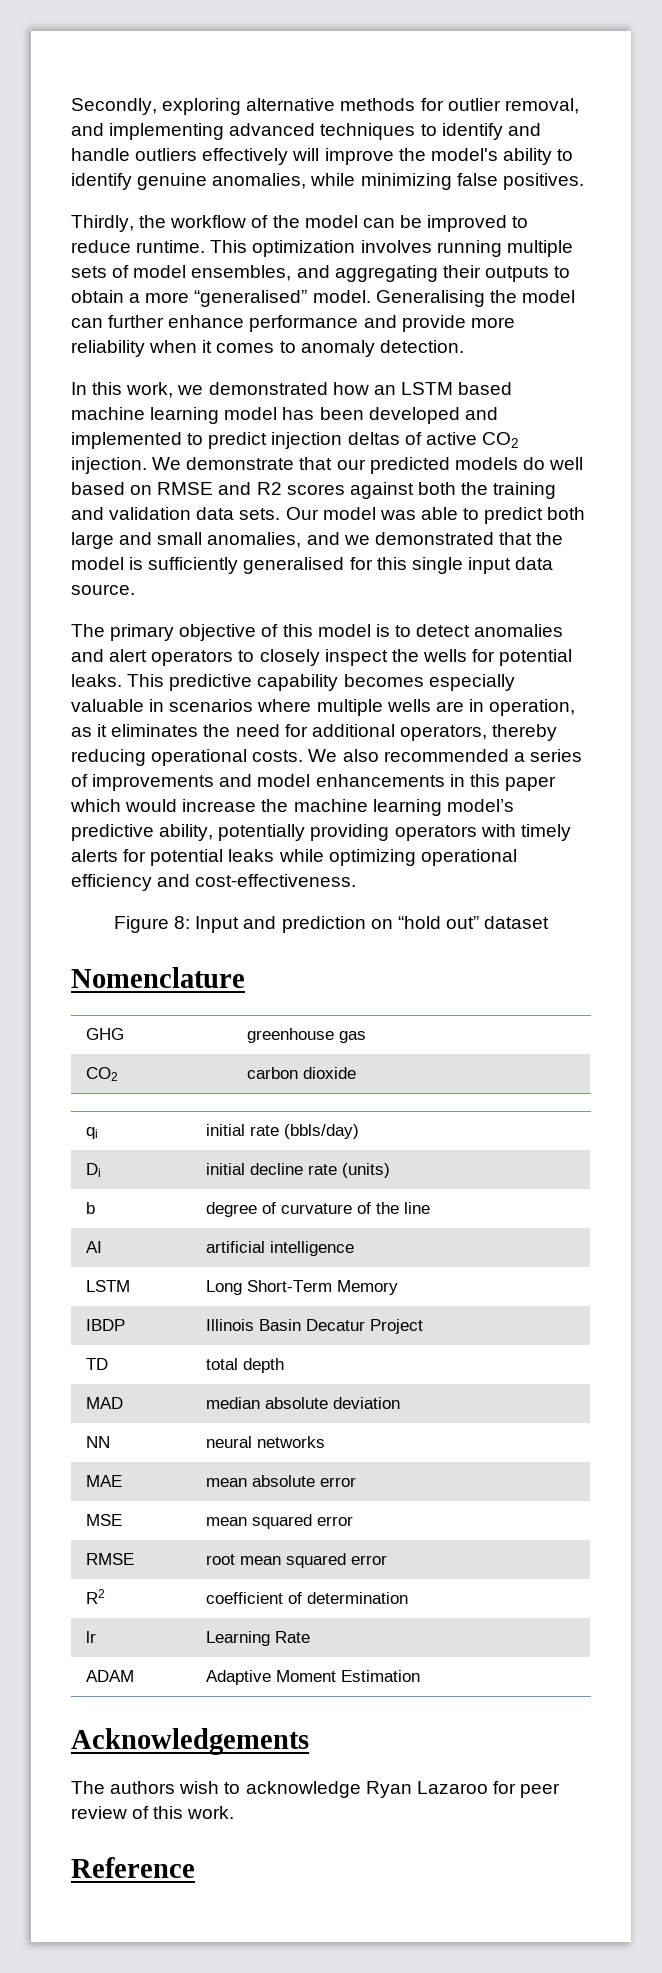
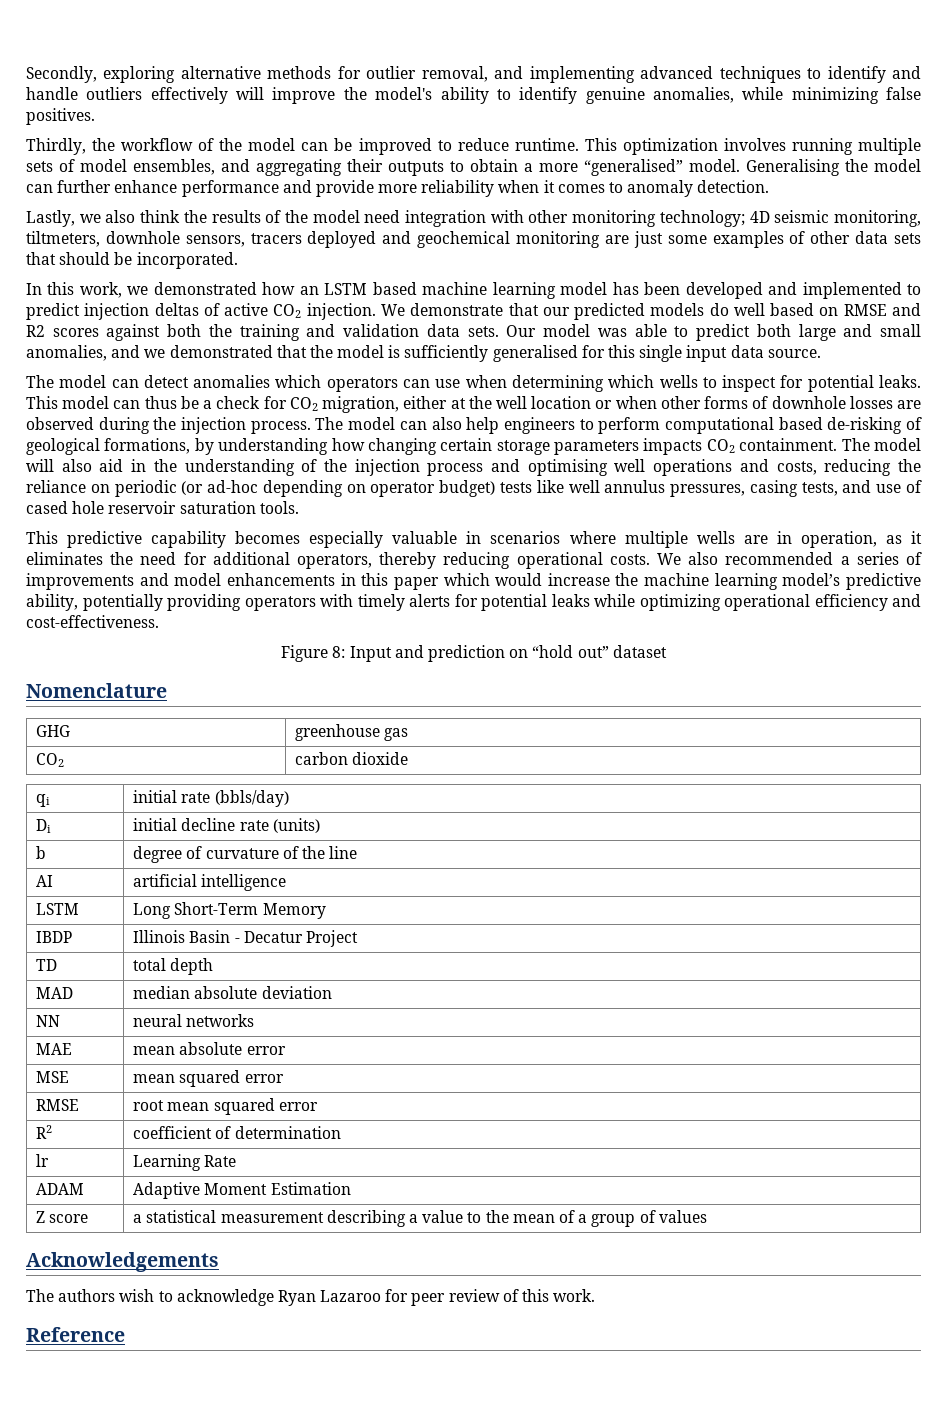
(464, 346) none -> [26,210,922,227] [26,231,922,248] [26,252,238,269] // Lastly, we also think the results of the model need integration with other monitoring technology; 4D seismic monitoring, tiltmeters, downhole sensors, tracers deployed and geochemical monitoring are just some examples of other data sets that should be incorporated.
[110,624,564,641] [71,649,573,666] [71,674,122,687] primary objective of this model is to detect anomalies and alert operators to closely inspect the wells for potential leaks. -> [59,375,921,392] [26,396,922,413] [26,417,922,434] [26,438,921,455] [26,459,922,476] [26,480,923,497] [26,501,299,514] model can detect anomalies which operators can use when determining which wells to inspect for potential leaks. This model can thus be a check for CO2 migration, either at the well location or when other forms of downhole losses are observed during the injection process. The model can also help engineers to perform computational based de-risking of geological formations, by understanding how changing certain storage parameters impacts CO2 containment. The model will also aid in the understanding of the injection process and optimising well operations and costs, reducing the reliance on periodic (or ad-hoc depending on operator budget) tests like well annulus pressures, casing tests, and use of cased hole reservoir saturation tools. //
(301, 1325) none -> [234,938,240,943] -
(420, 1676) none -> [36,1211,89,1223] [133,1210,707,1227] // Z score | a statistical measurement describing a value to the mean of a group of values

